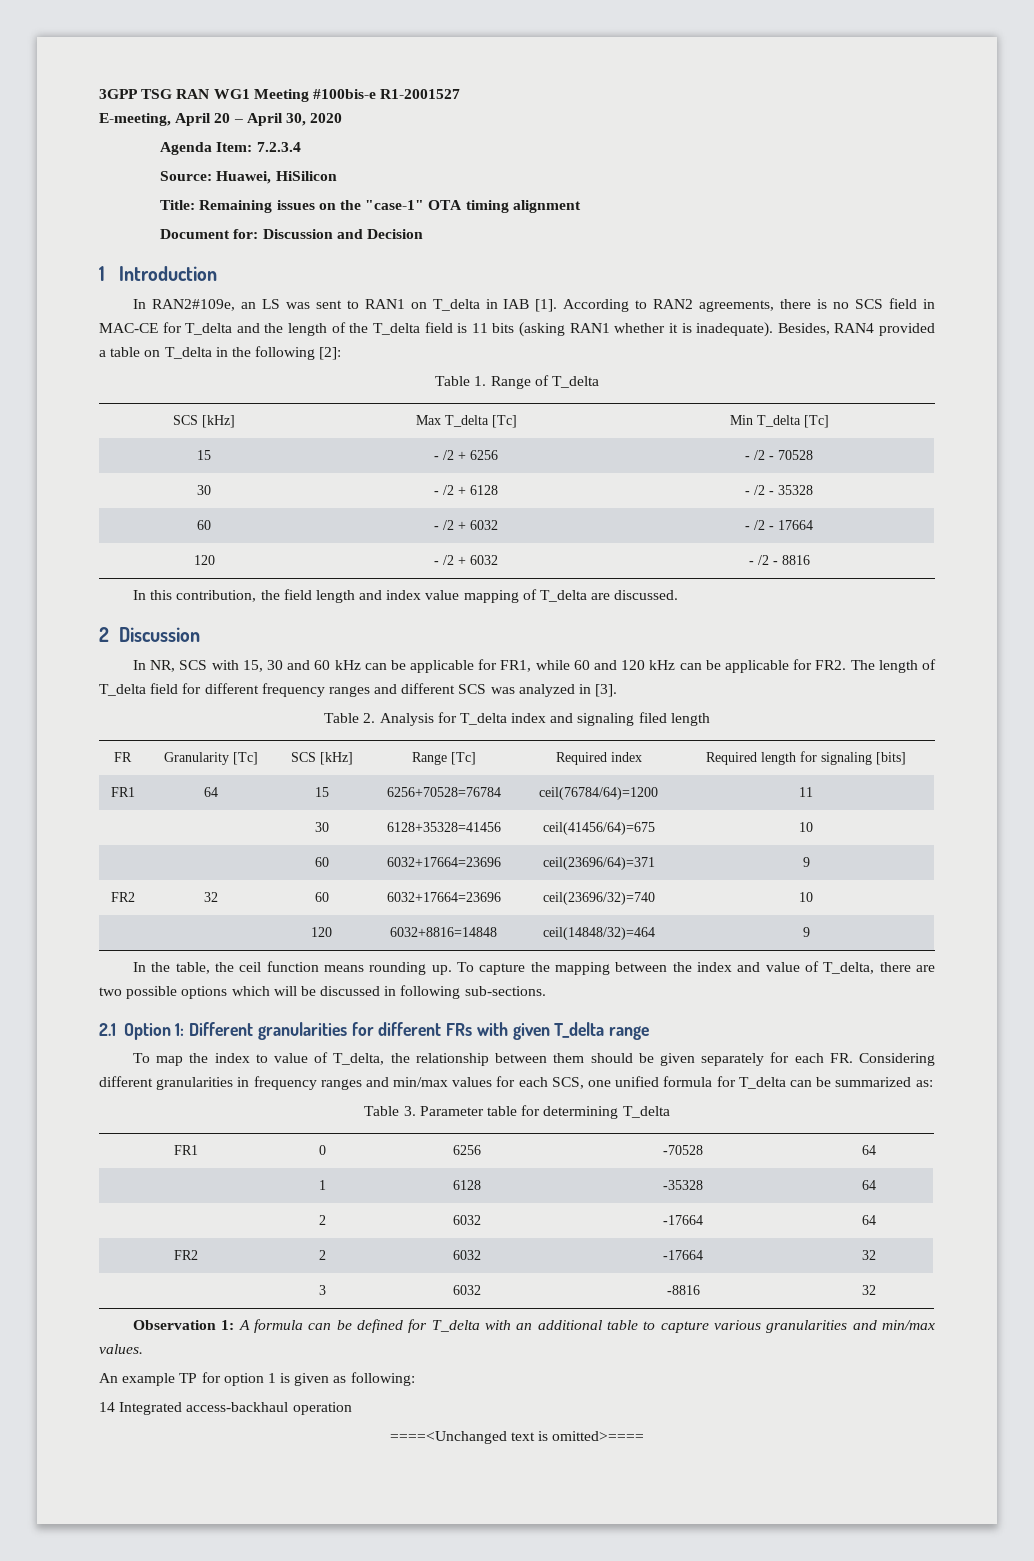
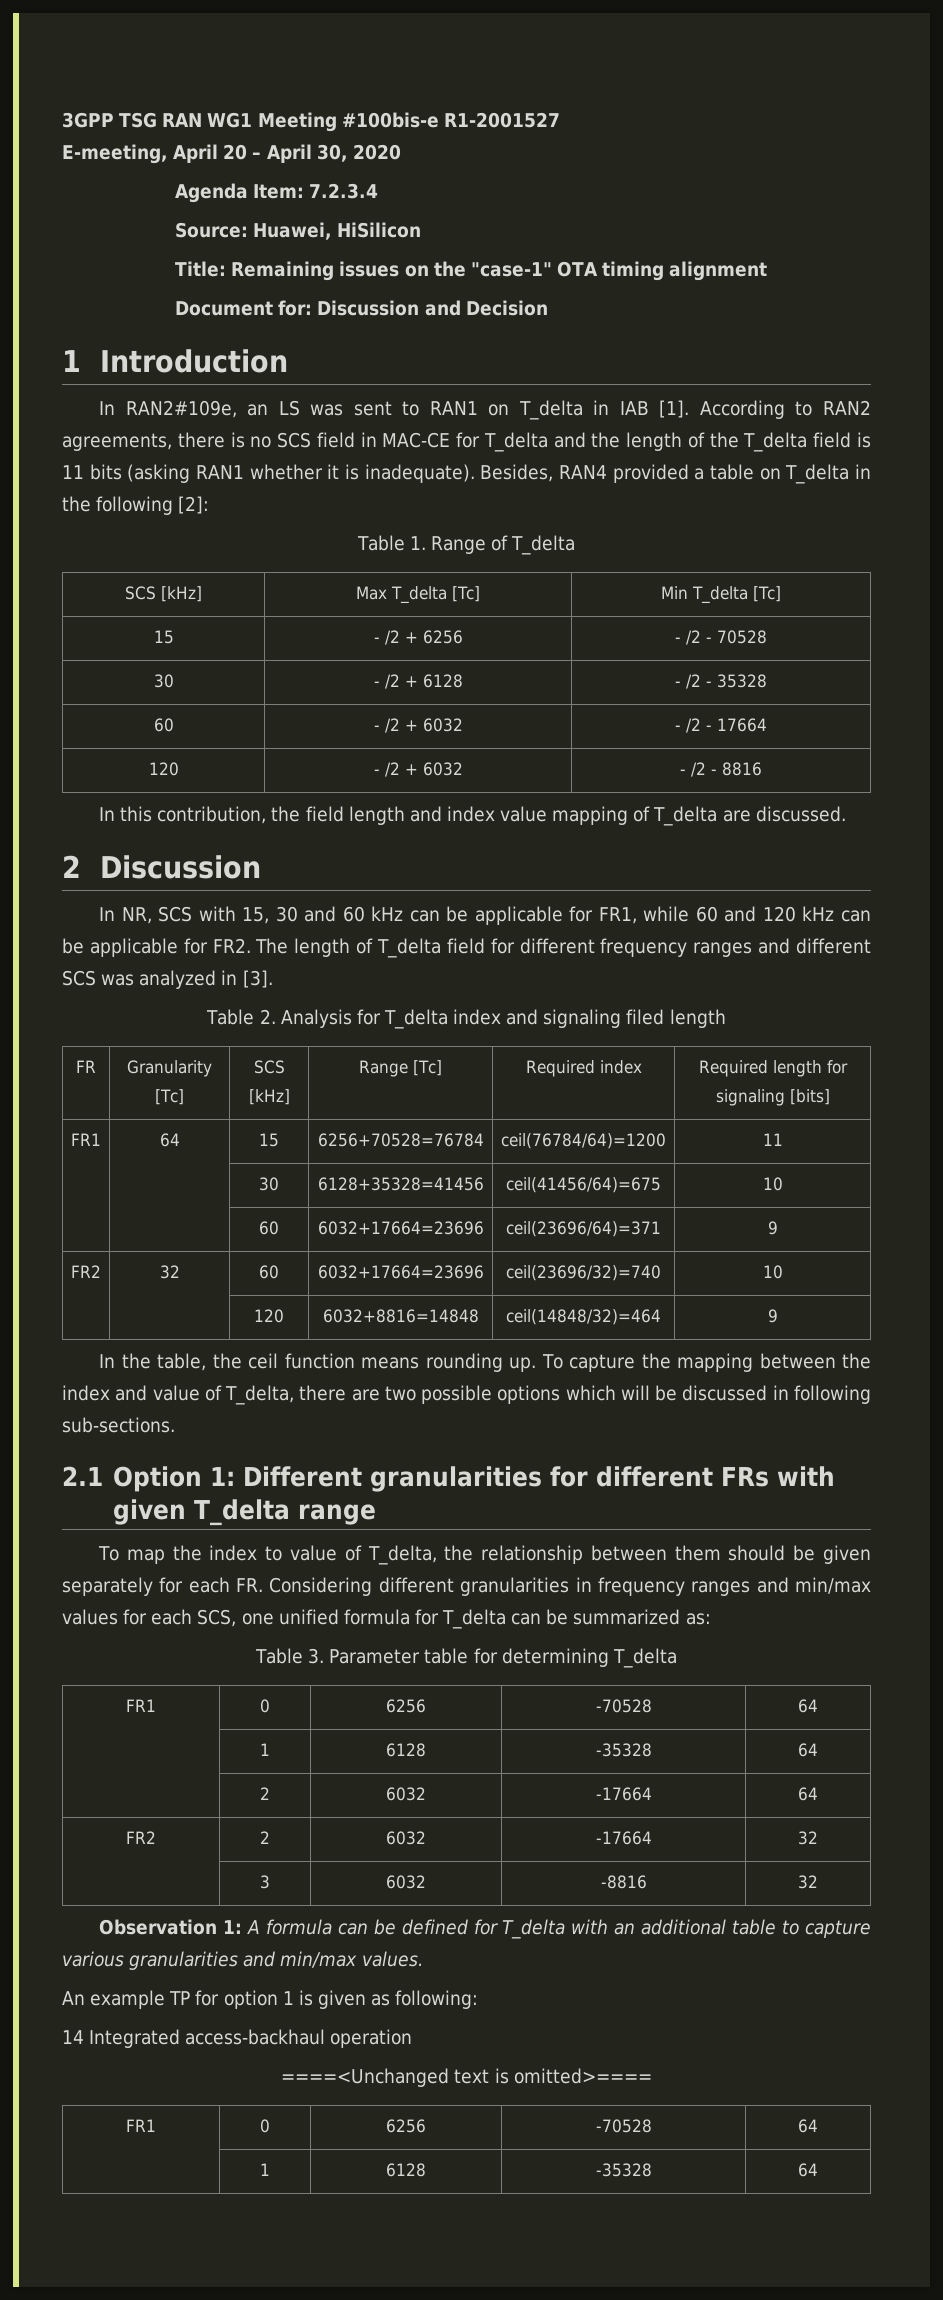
(645, 1436) none -> [126,2119,156,2132] [260,2119,270,2133] [386,2119,426,2133] [595,2119,652,2133] [798,2119,818,2133] [260,2163,270,2176] [386,2163,426,2177] [595,2163,652,2177] [798,2163,818,2177] // FR1 | 0 | 6256 | -70528 | 64 // | 1 | 6128 | -35328 | 64

